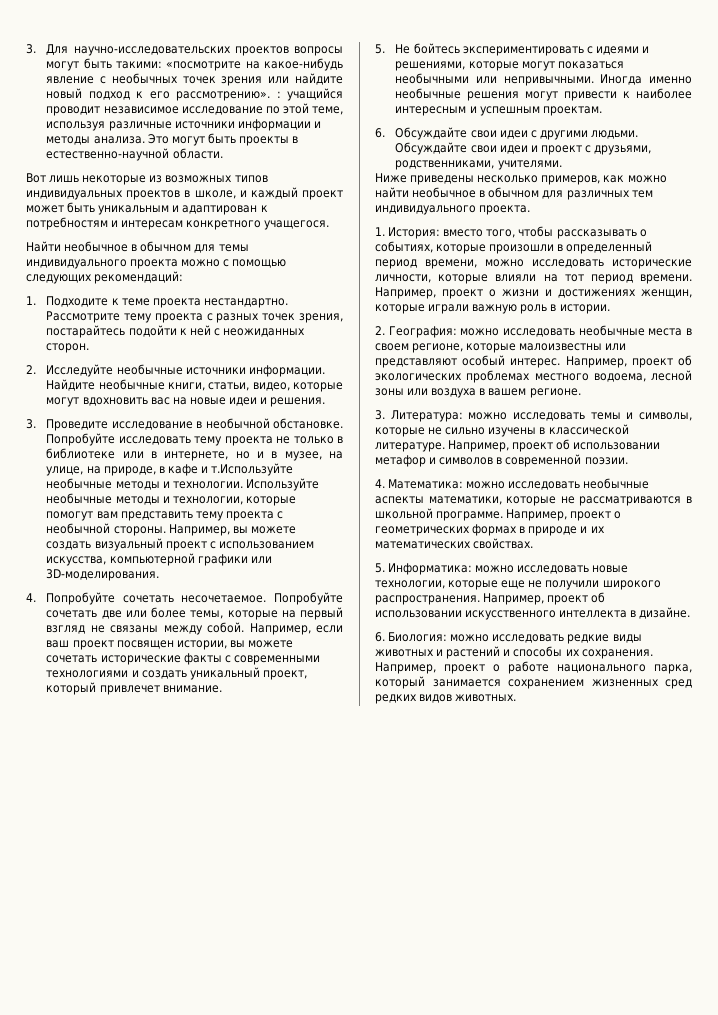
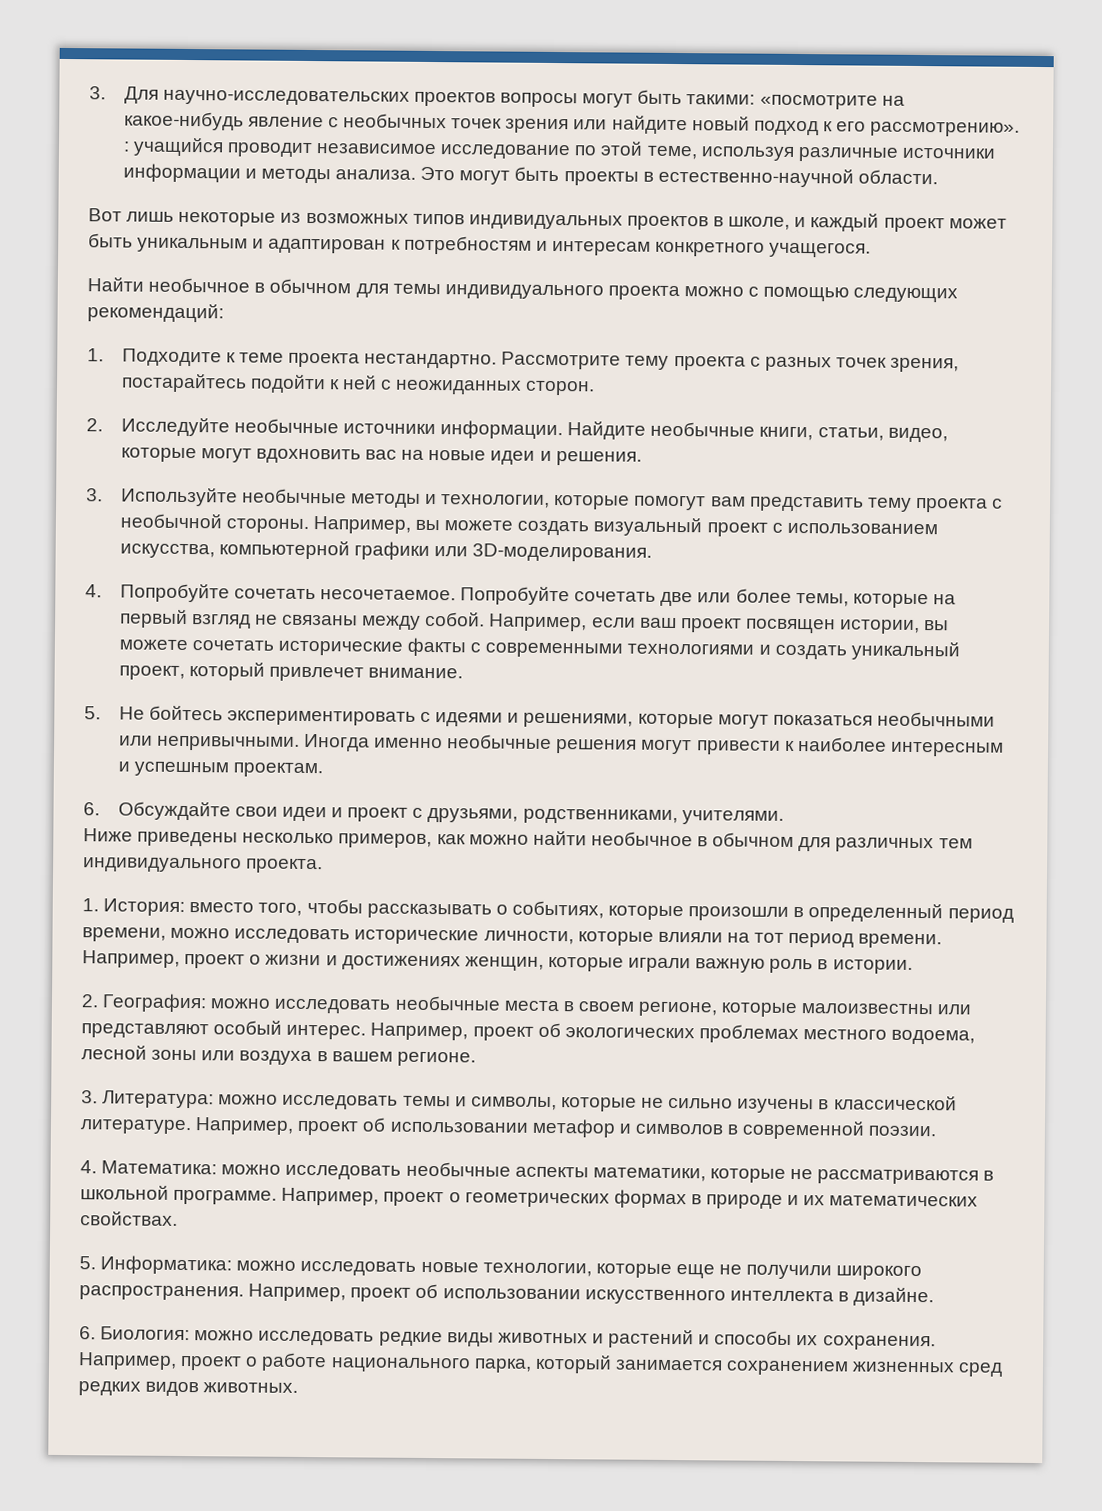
[46,418,343,431] [46,433,343,446] [46,448,343,461] [46,463,294,476] [46,478,243,490] Проведите исследование в необычной обстановке. Попробуйте исследовать тему проекта не только в библиотеке или в интернете, но и в музее, на улице, на природе, в кафе и т.Используйте необычные методы и технологии. -> (103, 495) none
[530,130,638,140] [395,142,528,155] с другими людьми. Обсуждайте свои идеи -> (327, 814) none

